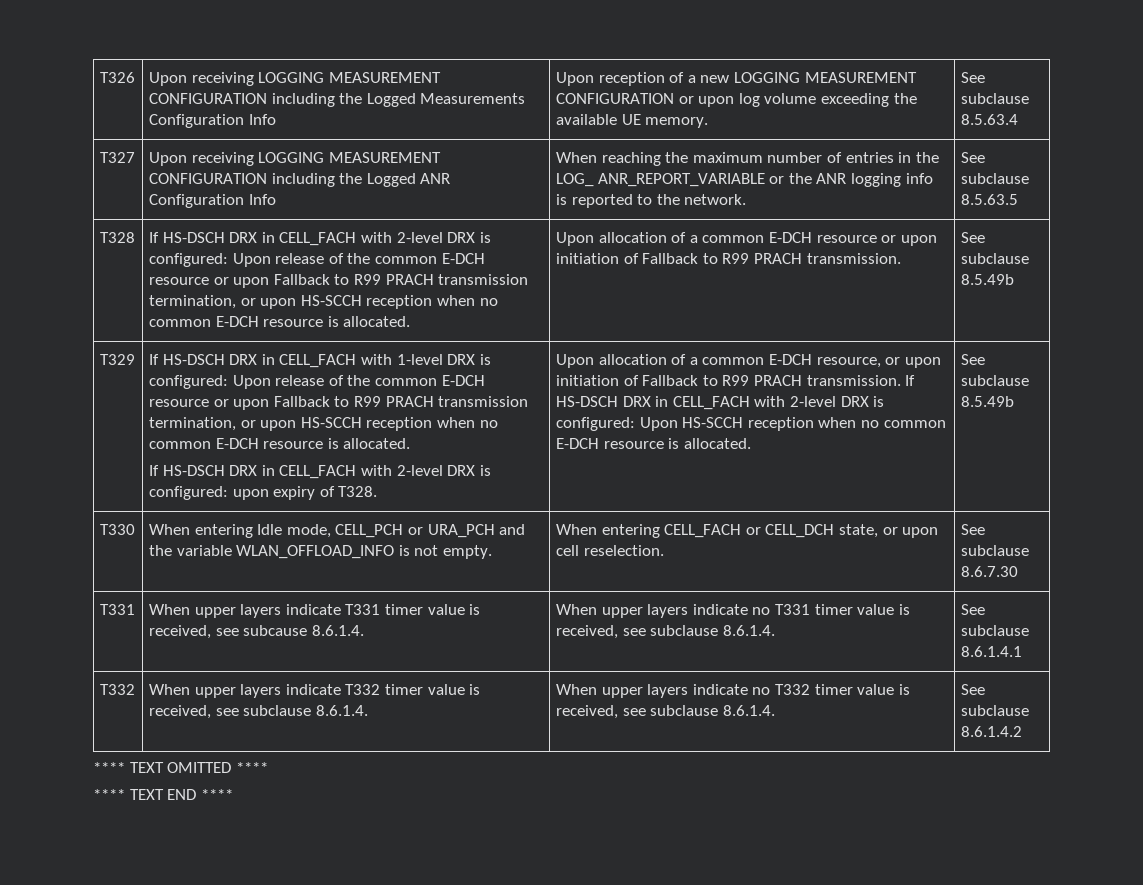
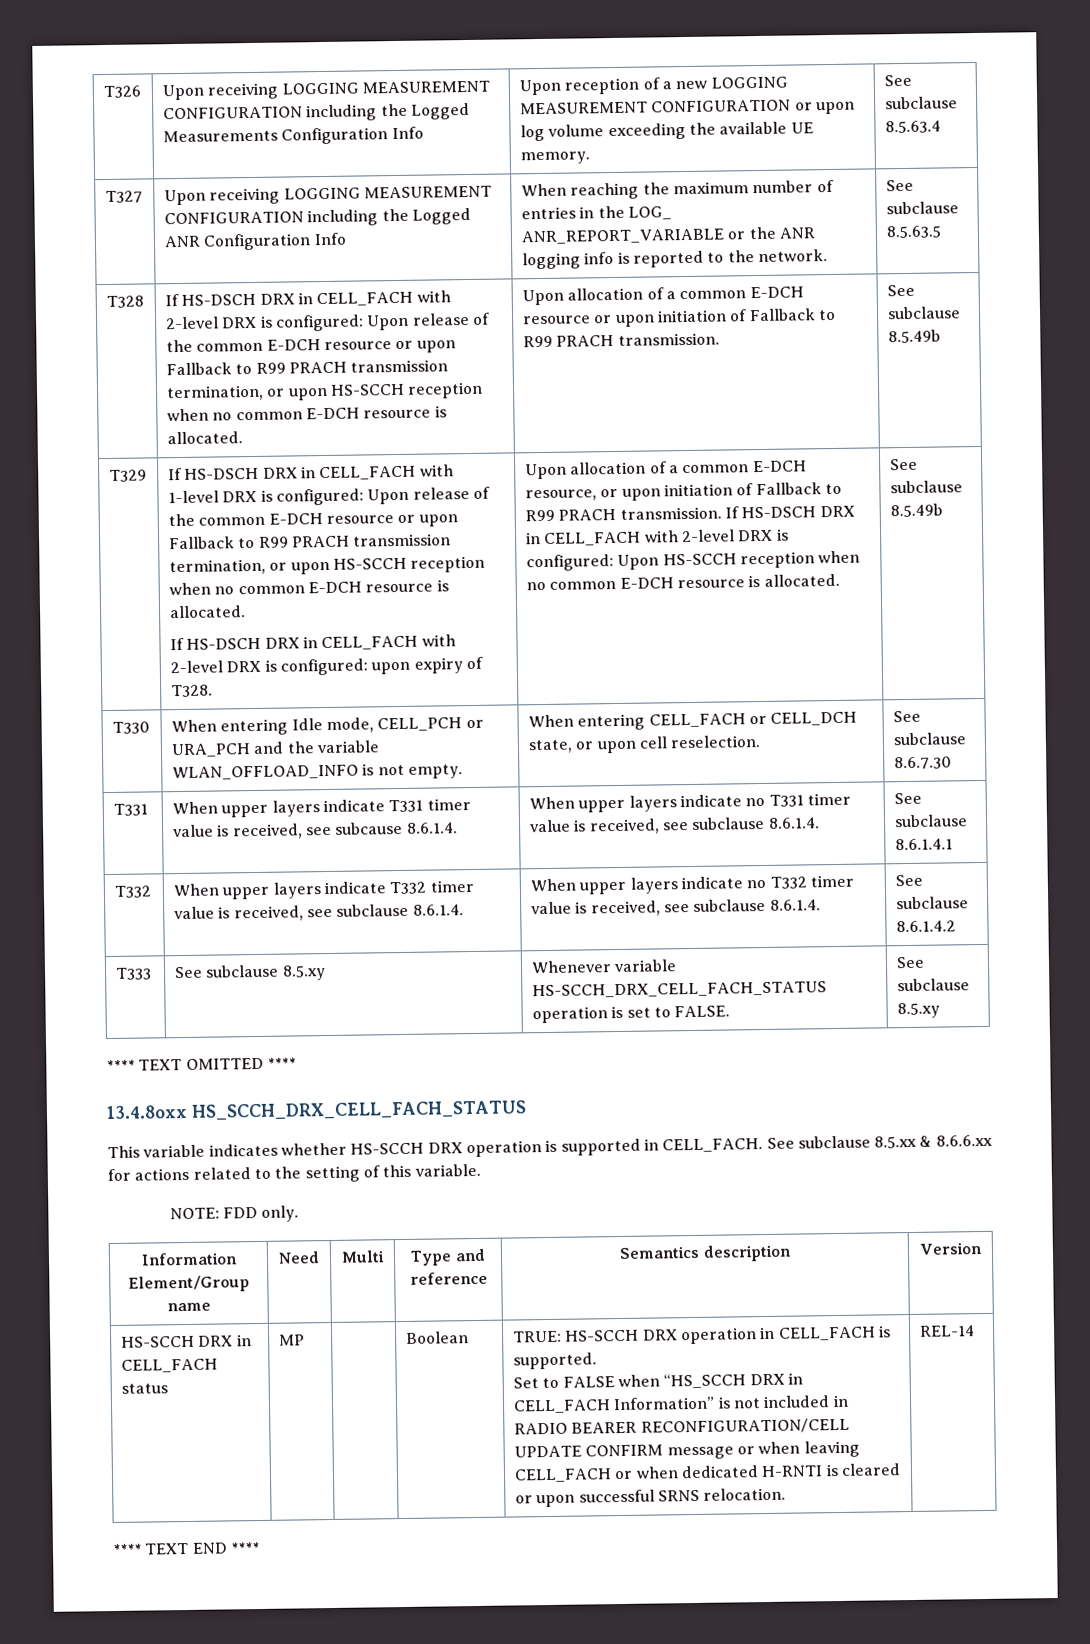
[93,762,268,773] // **** TEXT OMITTED **** -> [114,967,152,980] [173,964,326,981] [530,959,678,974] [531,981,827,999] [531,1005,731,1024] [895,956,925,969] [896,978,970,992] [896,1002,940,1019] [106,1057,296,1072] [106,1100,527,1121] [107,1134,993,1159] [107,1163,481,1183] [169,1205,300,1222] [140,1252,238,1266] [128,1275,250,1293] [167,1302,211,1312] [278,1251,320,1264] [341,1250,385,1263] [410,1248,486,1266] [409,1271,488,1285] [619,1244,792,1262] [919,1242,982,1255] [120,1334,252,1348] [120,1358,218,1373] [120,1383,168,1394] [278,1334,305,1346] [405,1331,469,1344] [512,1325,891,1345] [512,1352,597,1370] [512,1372,803,1389] [512,1394,849,1414] [513,1417,850,1435] [513,1440,860,1460] [513,1463,901,1483] [514,1487,787,1508] [918,1325,975,1337] // T333 | See subclause 8.5.xy | Whenever variable HS-SCCH_DRX_CELL_FACH_STATUS operation is set to FALSE. | See subclause 8.5.xy // **** TEXT OMITTED **** // 13.4.8oxx HS_SCCH_DRX_CELL_FACH_STATUS // This variable indicates whether HS-SCCH DRX operation is supported in CELL_FACH. See subclause 8.5.xx & 8.6.6.xx for actions related to the setting of this variable. // NOTE: FDD only. // Information Element/Group name | Need | Multi | Type and reference | Semantics description | Version // HS-SCCH DRX in CELL_FACH status | MP | | Boolean | TRUE: HS-SCCH DRX operation in CELL_FACH is supported. // Set to FALSE when “HS_SCCH DRX in CELL_FACH Information” is not included in RADIO BEARER RECONFIGURATION/CELL UPDATE CONFIRM message or when leaving CELL_FACH or when dedicated H-RNTI is cleared or upon successful SRNS relocation. | REL-14

